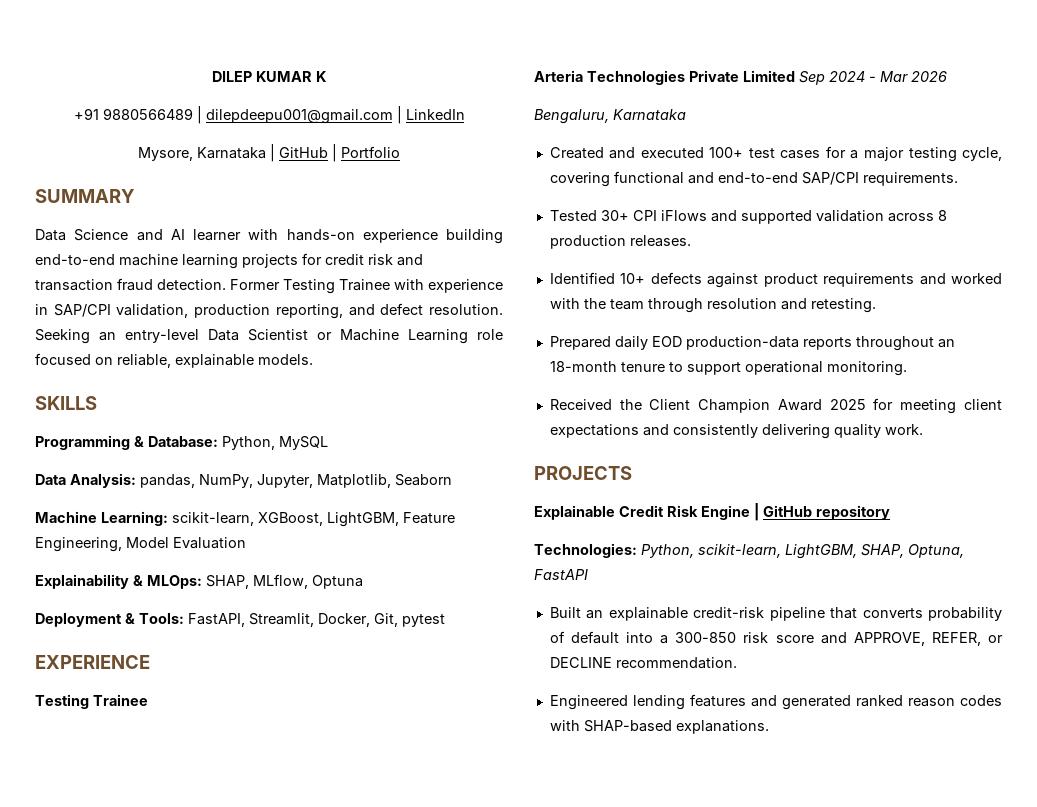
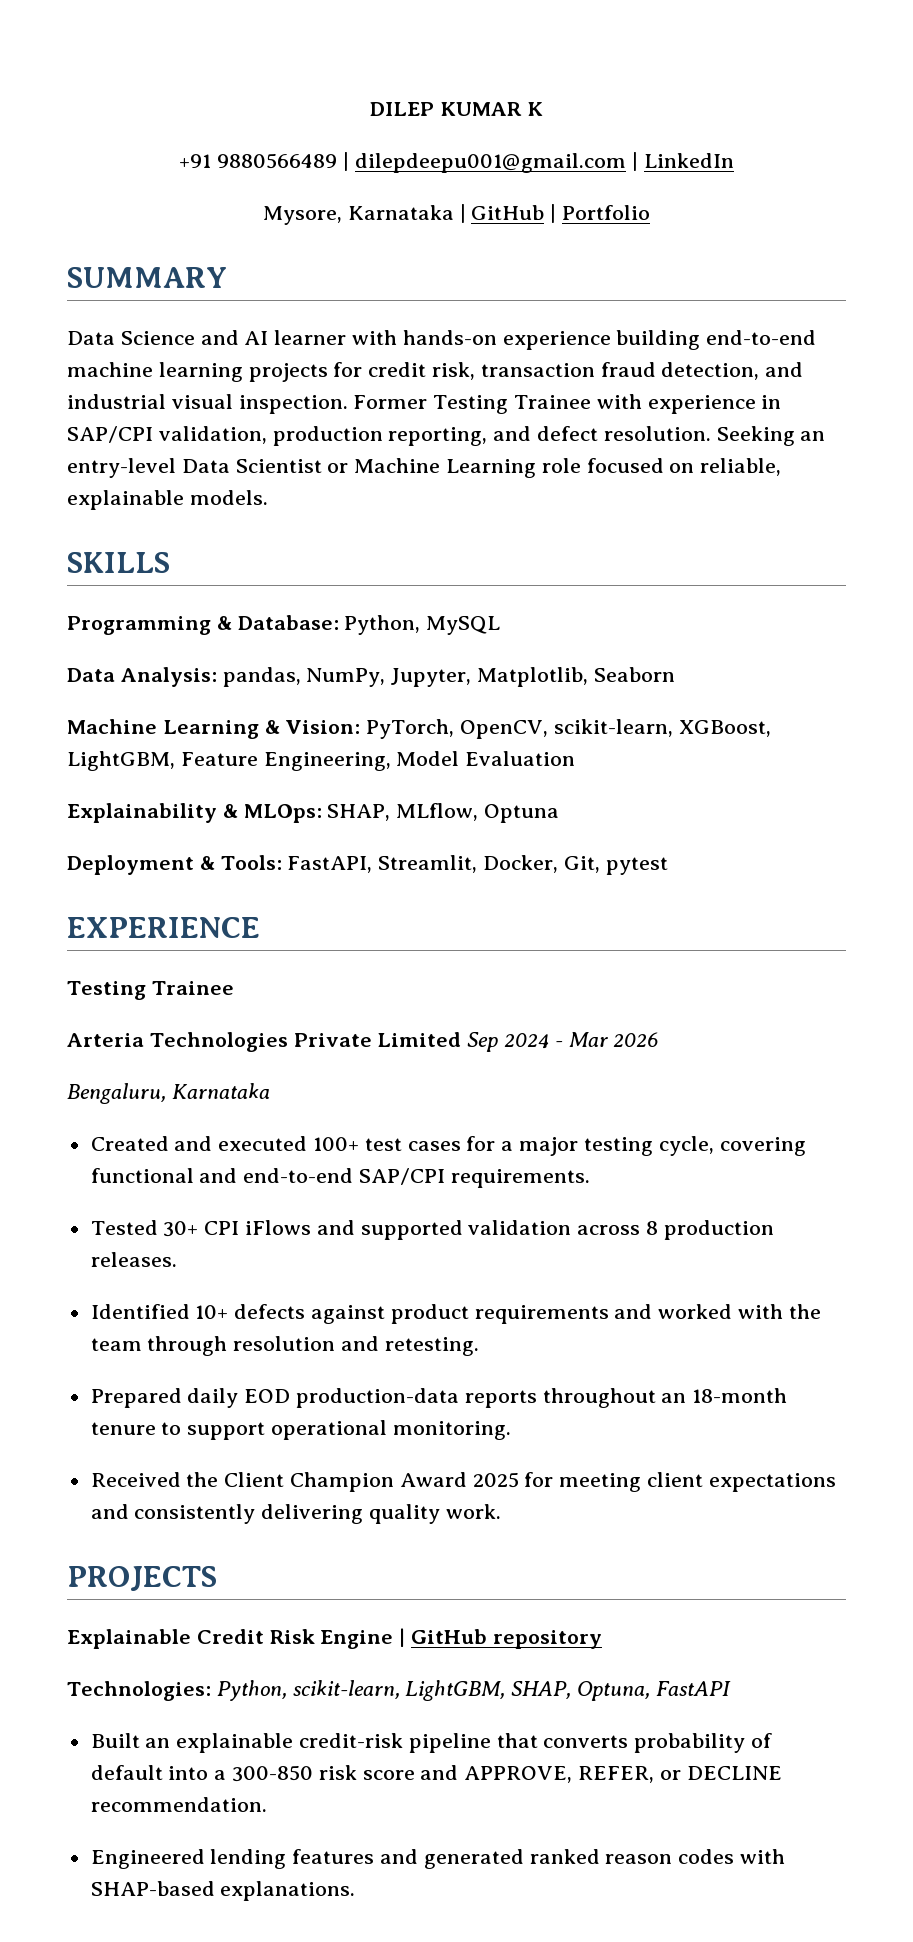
[368,254,423,266] [35,278,226,291] risk and transaction fraud detection. -> [432,362,804,380] [67,394,348,414] risk, transaction fraud detection, and industrial visual inspection.
[101,511,168,526] Learning: -> [162,719,548,739] Learning & Vision: PyTorch, OpenCV,

